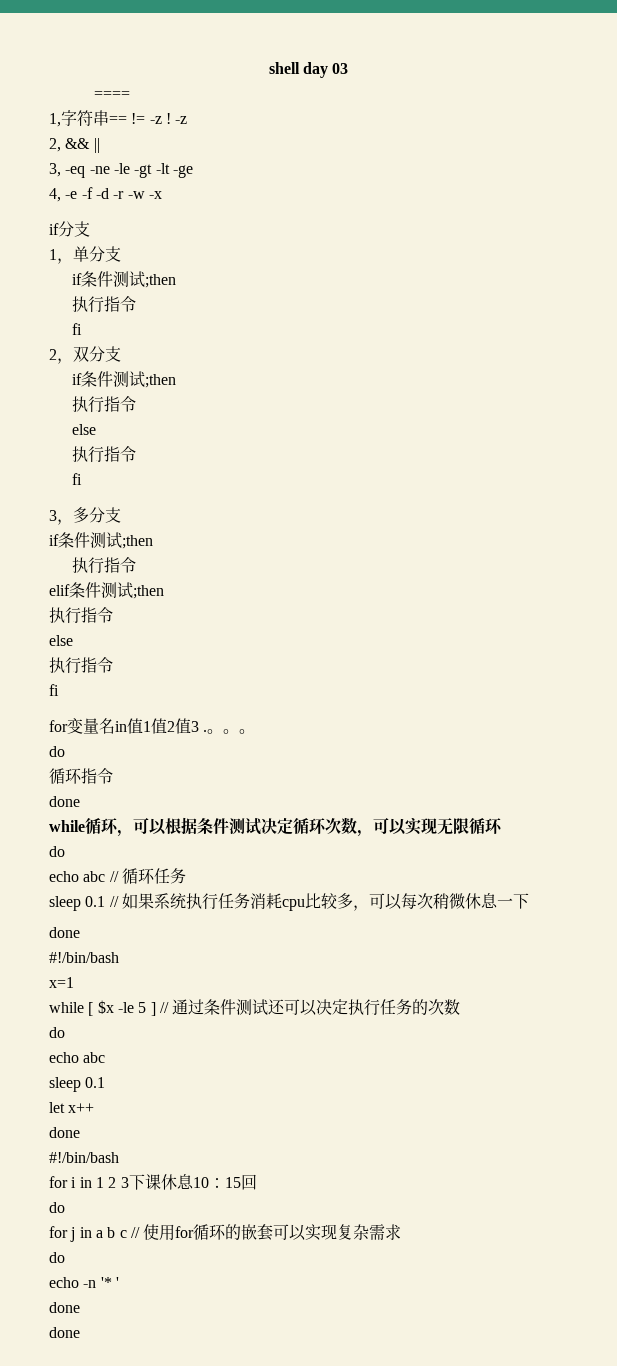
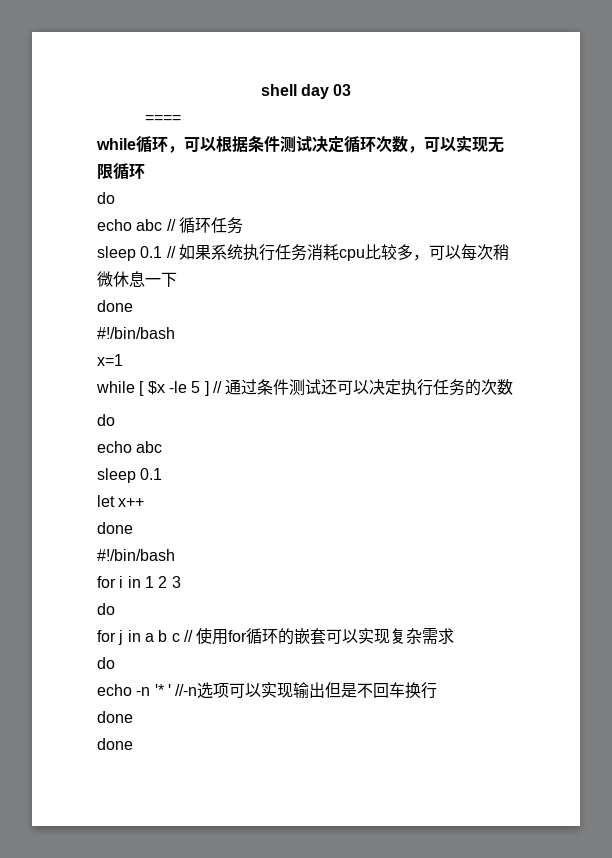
[49,110,188,127] [49,138,100,153] [49,163,193,178] [49,187,162,202] [49,221,90,237] [49,246,121,264] [71,271,176,288] [71,296,136,313] [71,323,82,335] [49,346,121,364] [71,371,176,388] [71,396,136,413] [71,424,96,435] [71,446,136,463] [71,473,82,485] [49,507,121,525] [49,532,153,549] [71,557,136,574] [49,582,164,599] [49,607,113,624] [49,635,73,646] [49,657,113,674] [49,684,59,696] [49,718,256,734] [49,746,65,757] [49,768,113,784] [49,796,80,807] // 1,字符串== != -z ! -z // 2, && || // 3, -eq -ne -le -gt -lt -ge // 4, -e -f -d -r -w -x // if分支 // 1，单分支 // if条件测试;then // 执行指令 // fi // 2，双分支 // if条件测试;then // 执行指令 // else // 执行指令 // fi // 3，多分支 // if条件测试;then // 执行指令 // elif条件测试;then // 执行指令 // else // 执行指令 // fi // for变量名in值1值2值3 .。。。 // do // 循环指令 // done -> (181, 119) none
[128,1174,257,1190] 下课休息10：15回 -> (181, 582) none
(119, 1282) none -> [175,682,438,699] //-n选项可以实现输出但是不回车换行

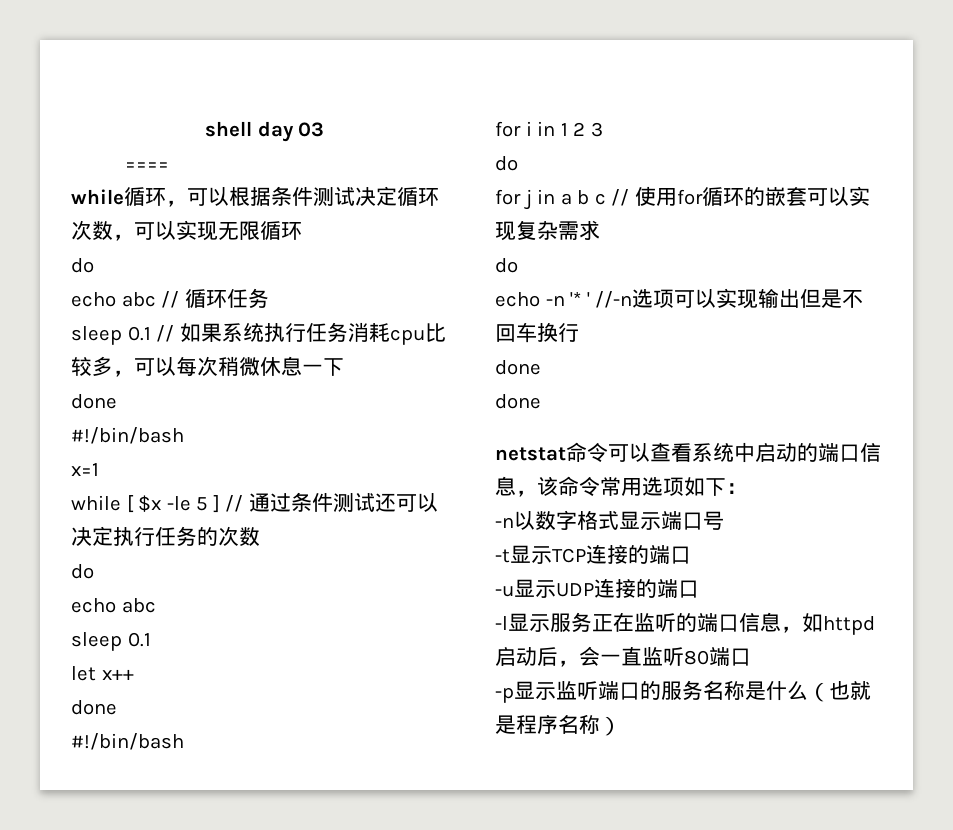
(133, 744) none -> [495,442,881,463] [495,476,747,497] [495,510,724,530] [495,544,691,564] [495,578,699,598] [495,612,875,635] [495,646,751,667] [495,680,871,703] [495,714,621,736] // netstat命令可以查看系统中启动的端口信息，该命令常用选项如下： // -n以数字格式显示端口号 // -t显示TCP连接的端口 // -u显示UDP连接的端口 // -l显示服务正在监听的端口信息，如httpd启动后，会一直监听80端口 // -p显示监听端口的服务名称是什么（也就是程序名称）

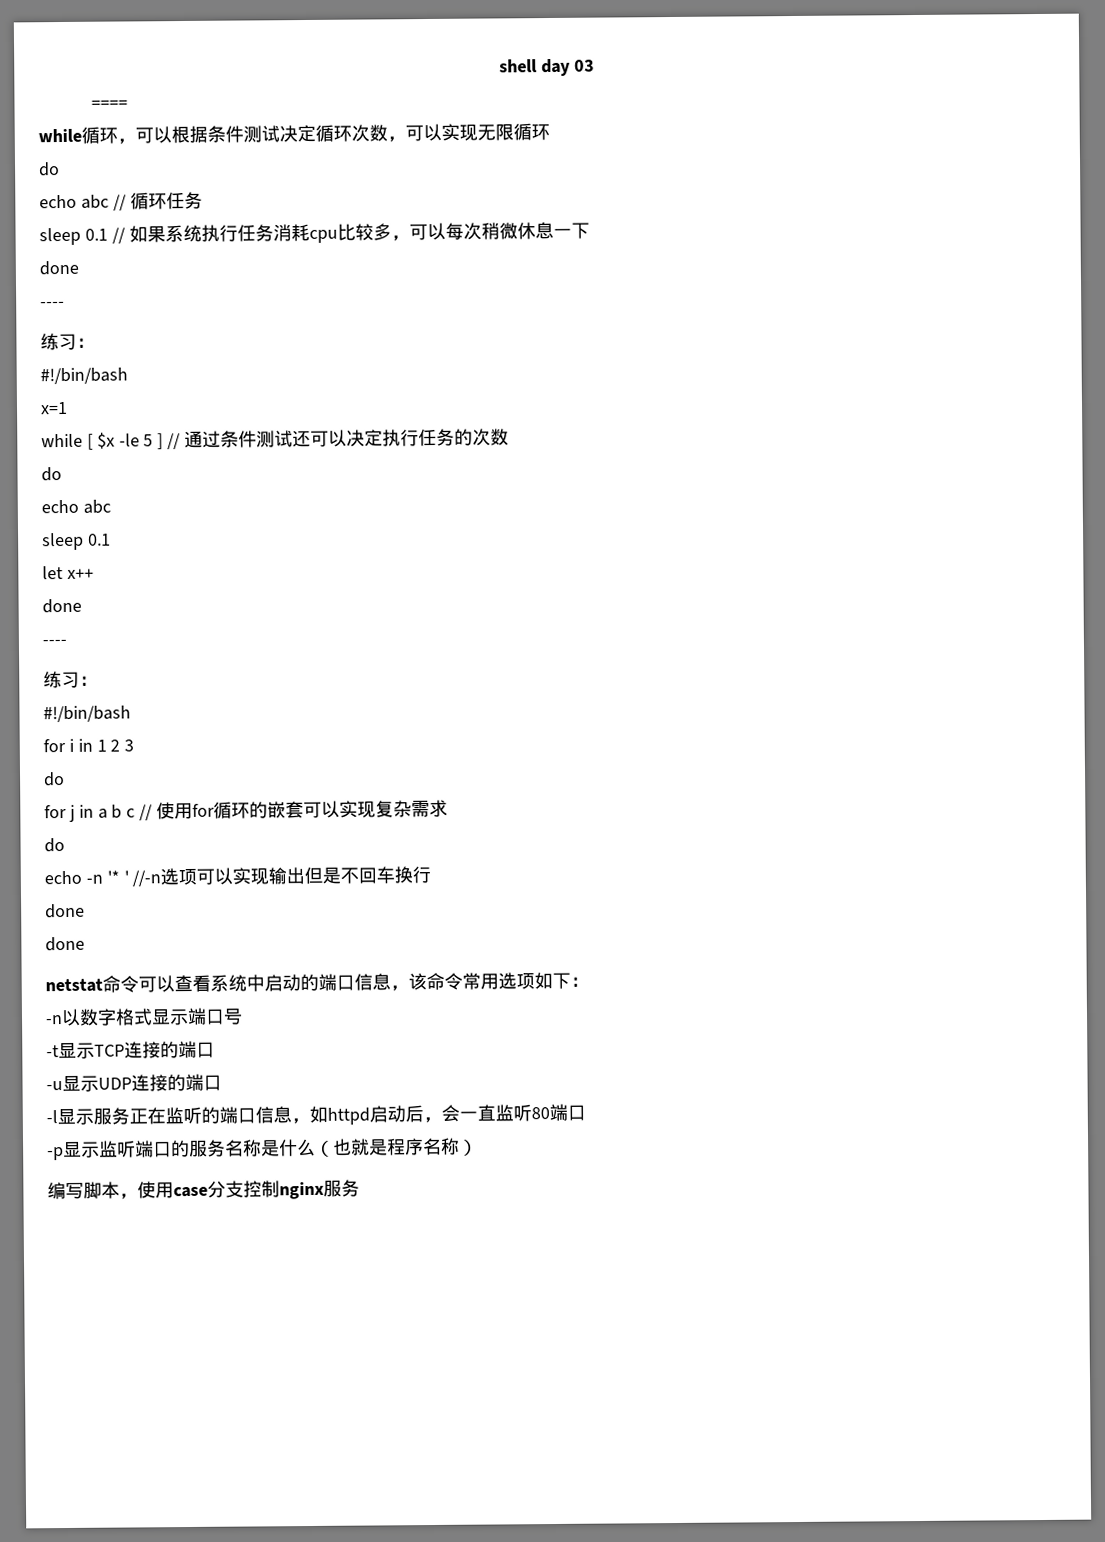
(117, 401) none -> [40,300,65,308] [40,333,95,351] // ---- // 练习：
(117, 707) none -> [42,638,67,646] [43,671,98,689] // ---- // 练习：
(621, 726) none -> [47,1179,360,1200] // 编写脚本，使用case分支控制nginx服务

